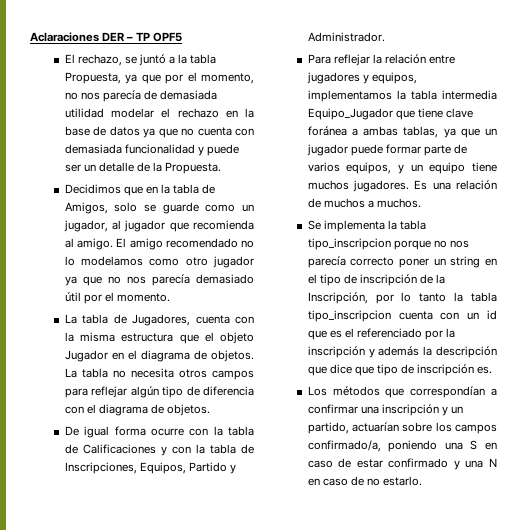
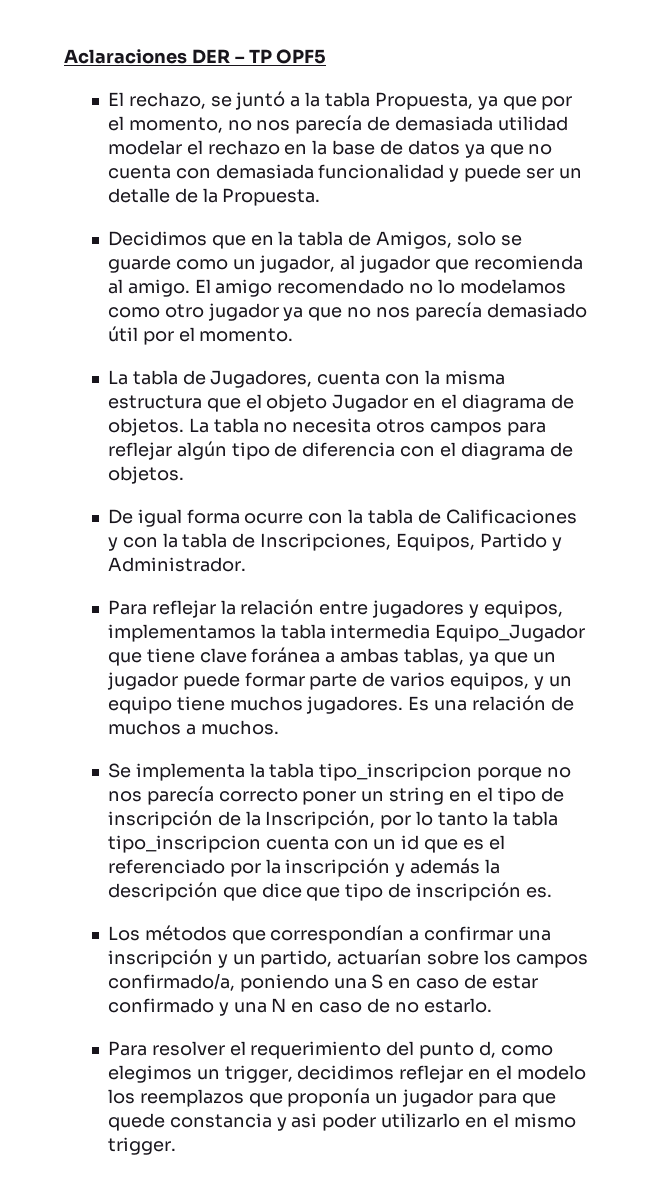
(423, 481) none -> [107,1041,553,1059] [107,1065,586,1083] [107,1088,556,1107] [107,1113,576,1131] [107,1137,176,1155] // Para resolver el requerimiento del punto d, como elegimos un trigger, decidimos reflejar en el modelo los reemplazos que proponía un jugador para que quede constancia y asi poder utilizarlo en el mismo trigger.

